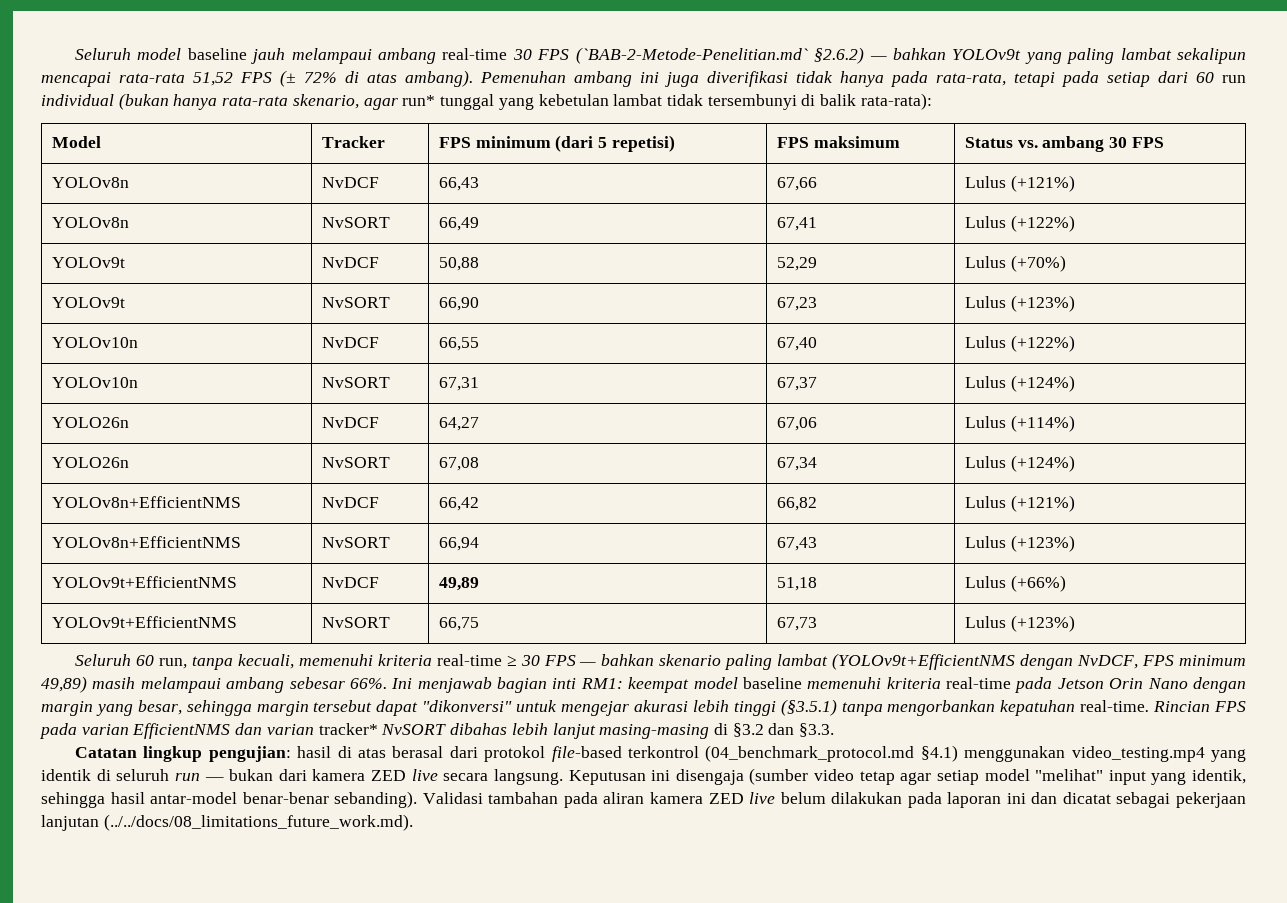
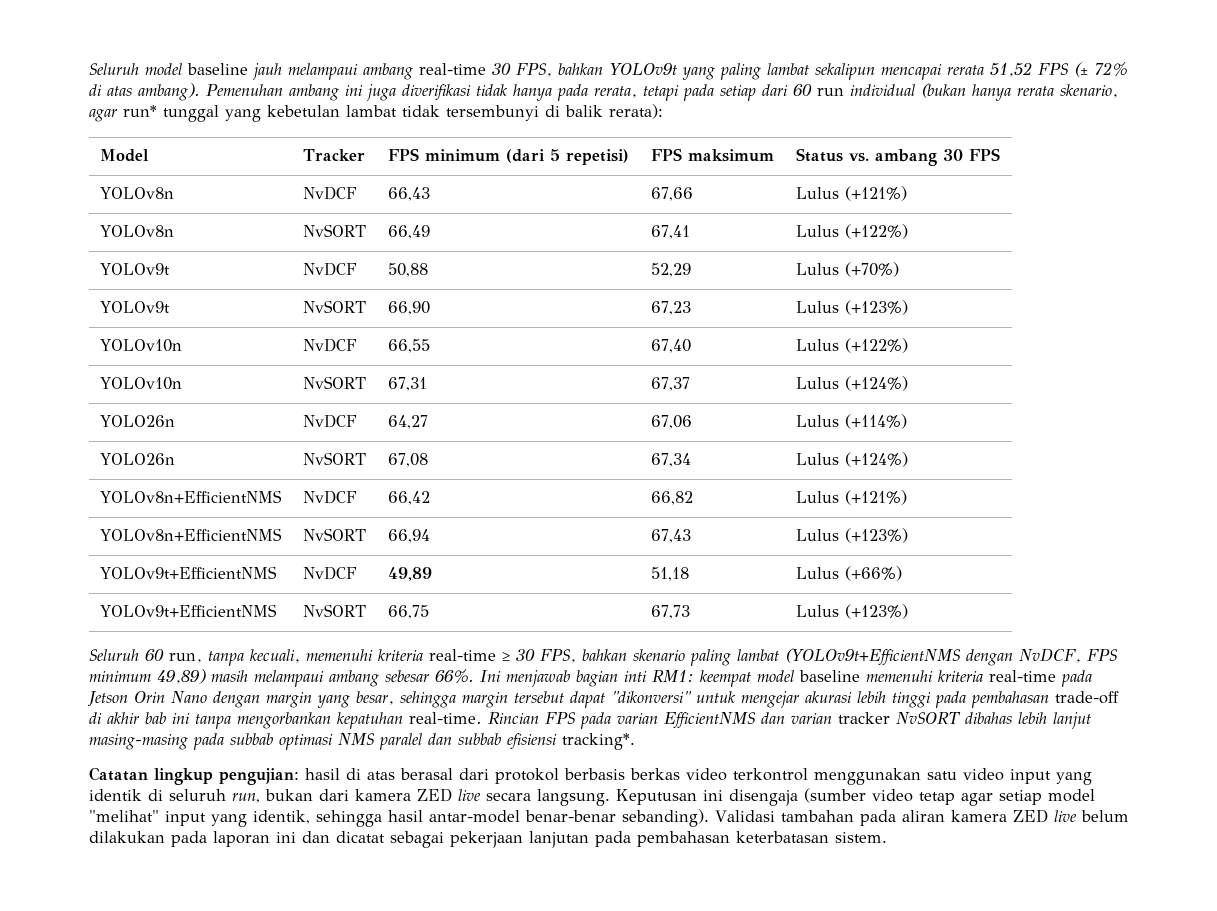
[537,47,887,64] FPS (`BAB-2-Metode-Penelitian.md` §2.6.2) — -> [516,63,552,77] FPS,
[119,73,185,83] rata-rata -> [946,65,984,75] rerata
[936,73,1006,86] rata-rata, -> [594,86,637,98] rerata,
[222,96,289,106] rata-rata -> [1017,86,1054,96] rerata
[860,93,932,110] rata-rata): -> [609,104,663,119] rerata):
[543,655,597,666] FPS — -> [540,649,576,663] FPS,
[780,699,837,716] (§3.5.1) -> [935,691,1119,708] [89,712,190,724] pada pembahasan trade-off di akhir bab ini
[318,723,378,735] tracker* -> [838,712,890,724] tracker
[713,723,835,737] di §3.2 dan §3.3. -> [193,733,635,750] pada subbab optimasi NMS paralel dan subbab efisiensi tracking*.
[551,745,1205,762] file-based terkontrol (04_benchmark_protocol.md §4.1) menggunakan video_testing.mp4 -> [564,768,1051,785] berbasis berkas video terkontrol menggunakan satu video input
[174,773,224,781] run — -> [232,793,260,803] run,
[103,814,413,831] (../../docs/08_limitations_future_work.md). -> [595,831,887,847] pada pembahasan keterbatasan sistem.

